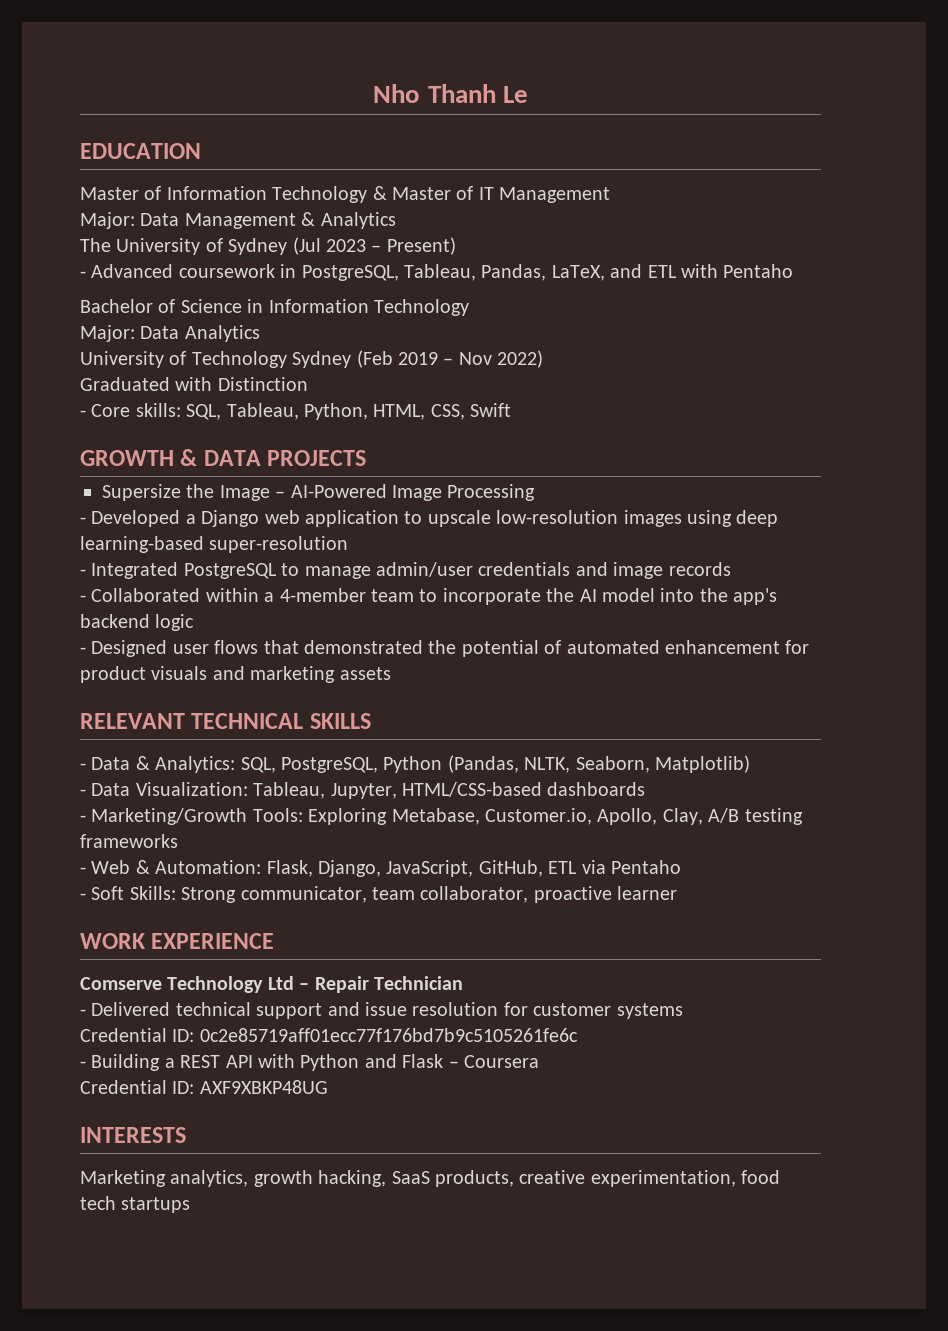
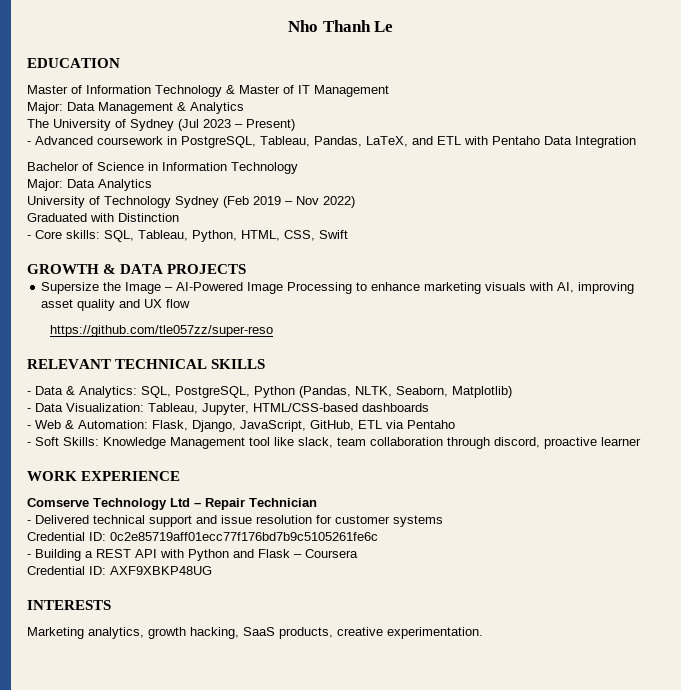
(794, 271) none -> [544,136,636,148] Data Integration
[80,510,779,527] [80,536,349,553] [80,562,731,579] [80,588,778,605] [80,614,195,631] [80,640,810,657] [80,666,391,683] // - Developed a Django web application to upscale low-resolution images using deep learning-based super-resolution // - Integrated PostgreSQL to manage admin/user credentials and image records // - Collaborated within a 4-member team to incorporate the AI model into the app's backend logic // - Designed user flows that demonstrated the potential of automated enhancement for product visuals and marketing assets -> [356,282,635,294] [41,299,191,311] [49,325,273,337] to enhance marketing visuals with AI, improving asset quality and UX flow // https://github.com/tle057zz/super-reso
[80,808,803,825] [80,834,178,848] // - Marketing/Growth Tools: Exploring Metabase, Customer.io, Apollo, Clay, A/B testing frameworks -> (429, 407) none
[181,886,529,903] Strong communicator, team collaborator, -> [103,437,540,449] Knowledge Management tool like slack, team collaboration through discord,
[590,1170,781,1187] [80,1196,191,1213] experimentation, food tech startups -> [387,627,483,639] experimentation.

